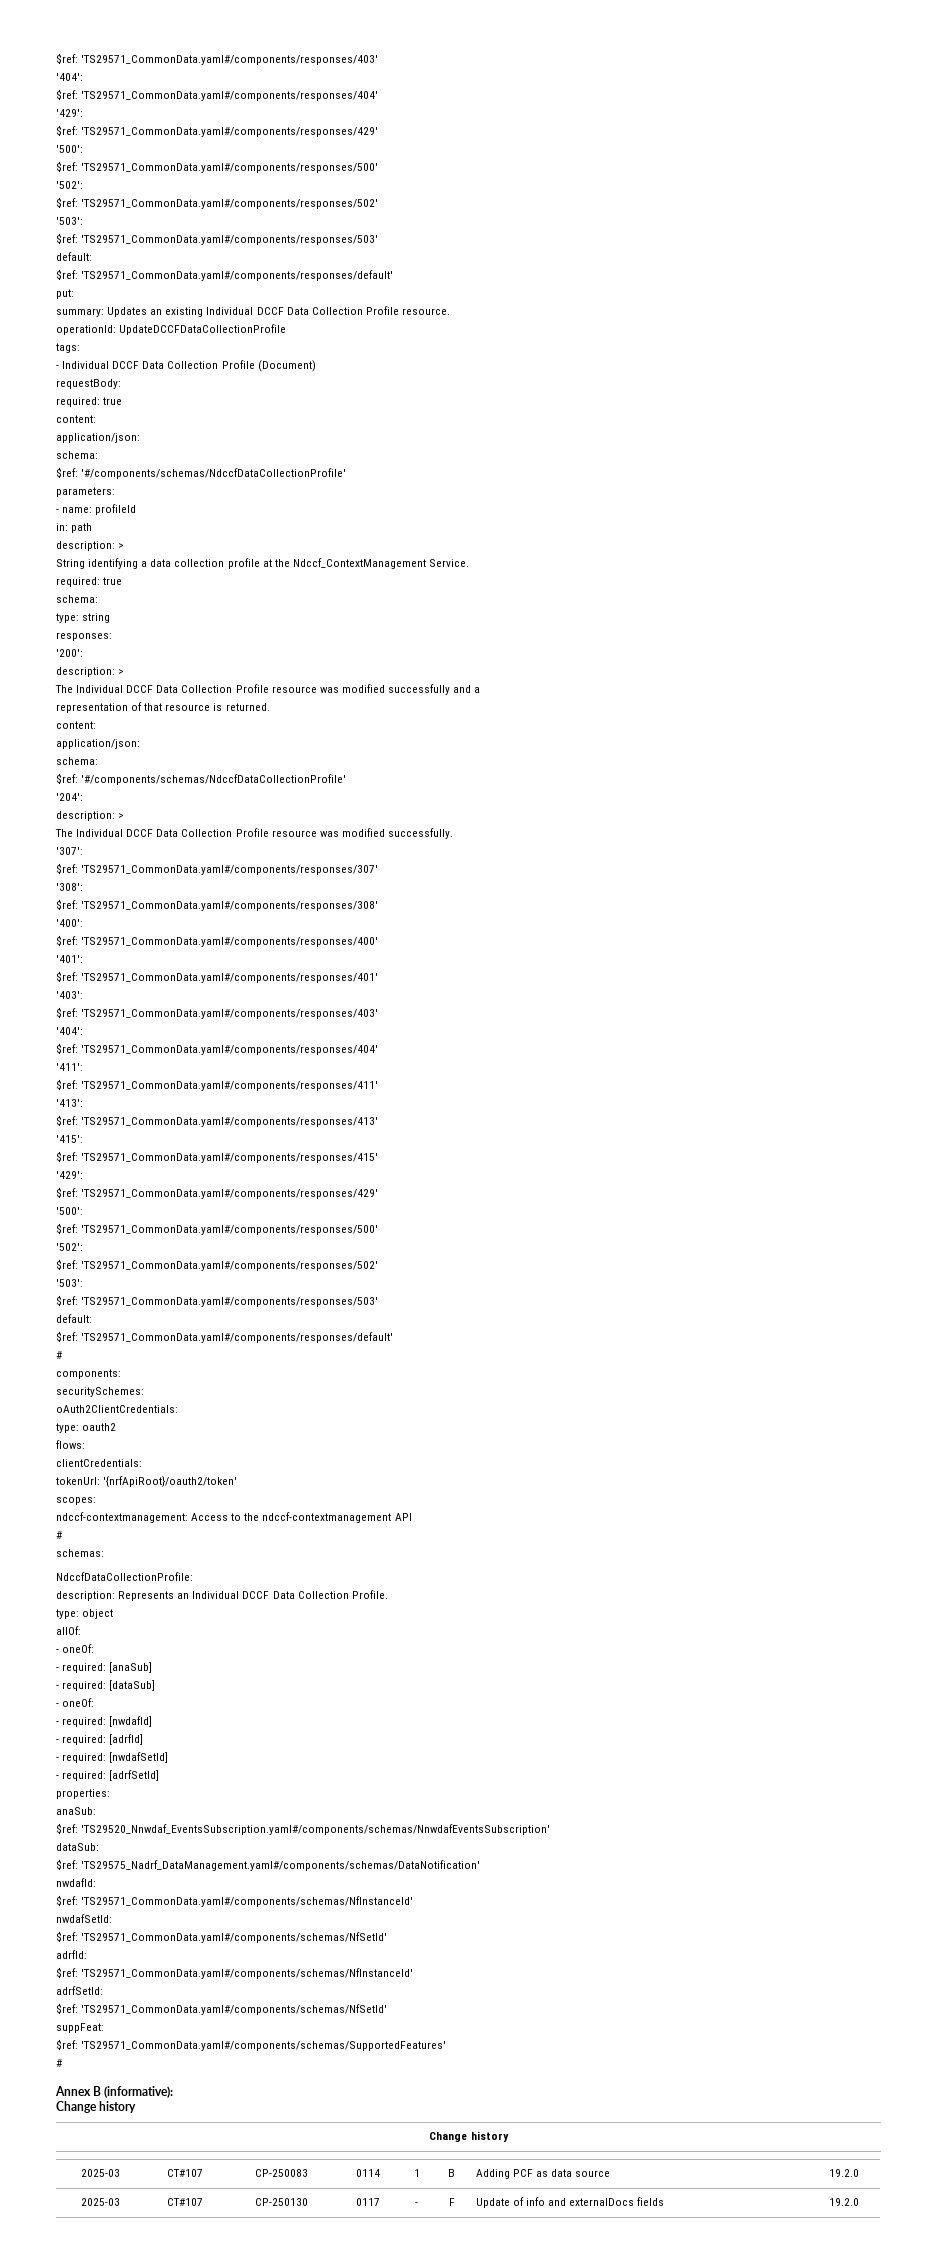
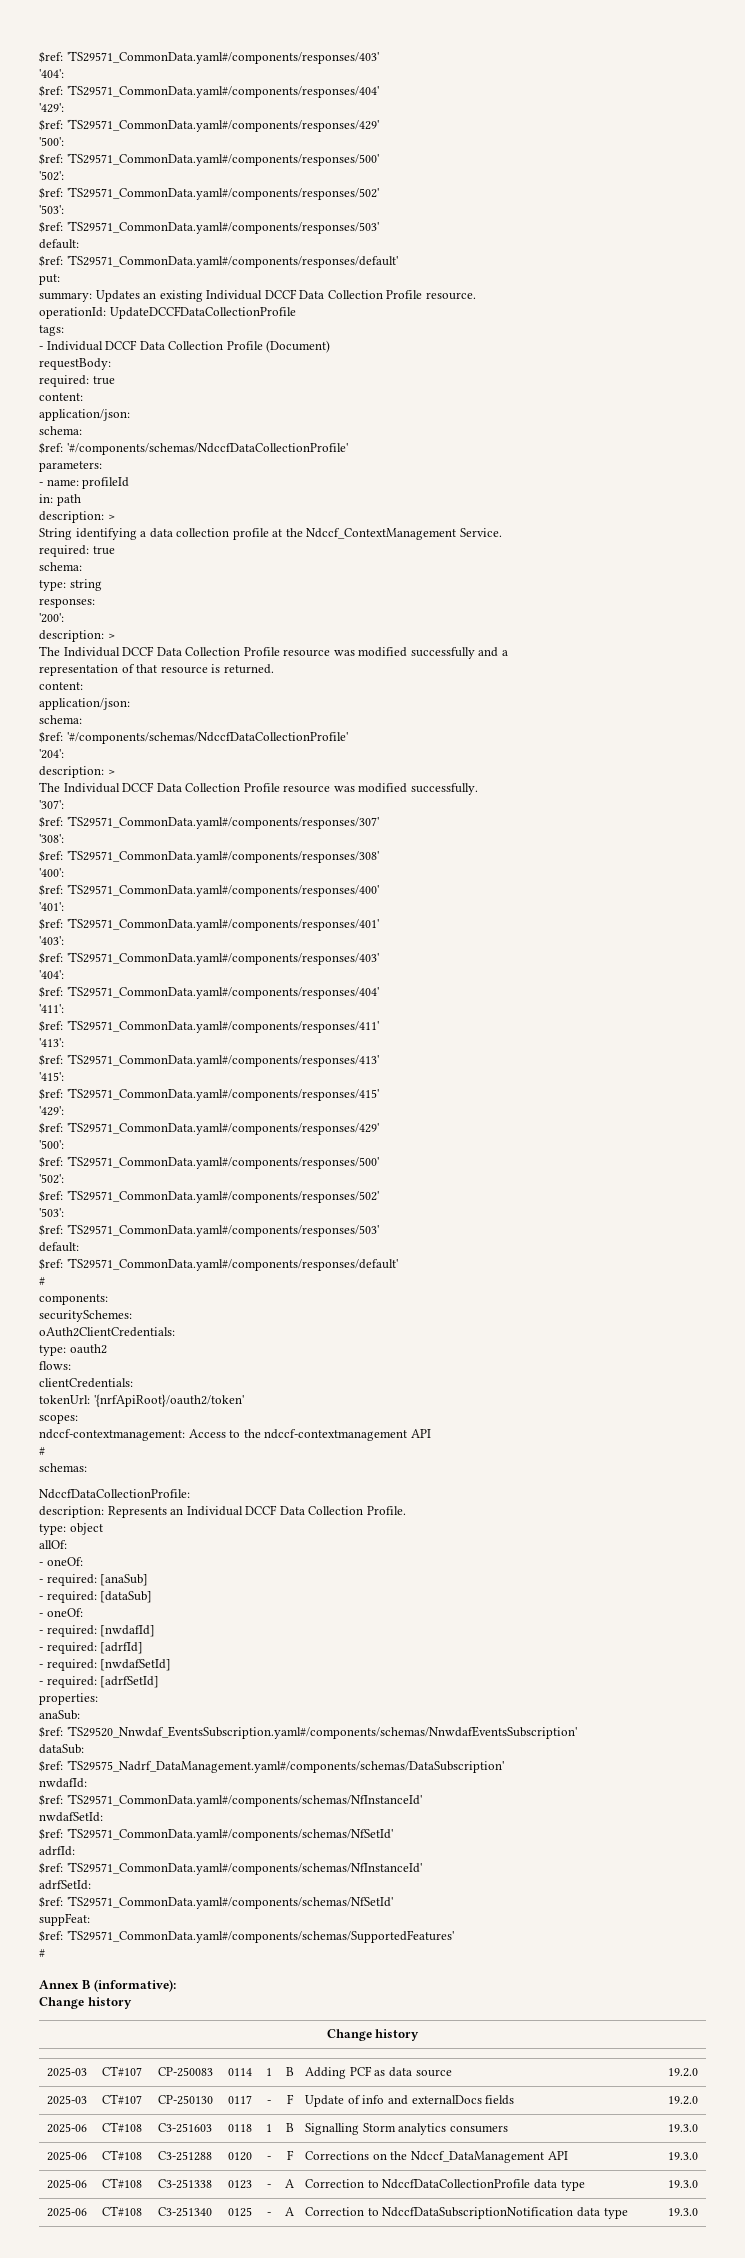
[81,1860,481,1871] 'TS29575_Nadrf_DataManagement.yaml#/components/schemas/DataNotification' -> [66,1760,504,1773] 'TS29575_Nadrf_DataManagement.yaml#/components/schemas/DataSubscription'
(859, 2202) none -> [47,2123,87,2133] [102,2122,142,2133] [158,2123,212,2133] [228,2124,252,2132] [266,2124,272,2132] [285,2123,294,2132] [305,2123,508,2135] [668,2124,698,2132] [47,2151,87,2161] [102,2150,142,2161] [158,2151,212,2161] [228,2152,252,2161] [267,2156,271,2160] [286,2150,294,2160] [305,2151,568,2163] [668,2152,698,2160] [47,2179,87,2189] [102,2178,142,2189] [158,2179,212,2189] [228,2180,252,2189] [267,2184,271,2188] [285,2179,294,2188] [305,2179,585,2191] [668,2180,698,2188] [47,2207,87,2217] [102,2206,142,2217] [158,2207,212,2217] [228,2207,252,2217] [267,2212,271,2216] [285,2207,294,2216] [305,2207,628,2219] [668,2208,698,2216] // 2025-06 | CT#108 | C3-251603 | 0118 | 1 | B | Signalling Storm analytics consumers | 19.3.0 // 2025-06 | CT#108 | C3-251288 | 0120 | - | F | Corrections on the Ndccf_DataManagement API | 19.3.0 // 2025-06 | CT#108 | C3-251338 | 0123 | - | A | Correction to NdccfDataCollectionProfile data type | 19.3.0 // 2025-06 | CT#108 | C3-251340 | 0125 | - | A | Correction to NdccfDataSubscriptionNotification data type | 19.3.0

